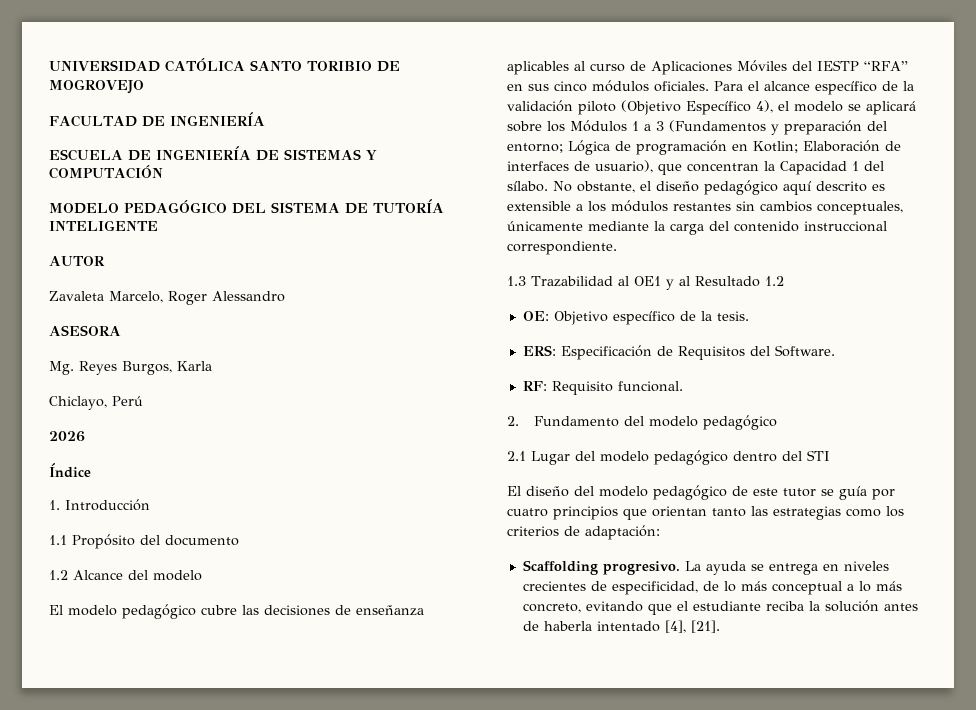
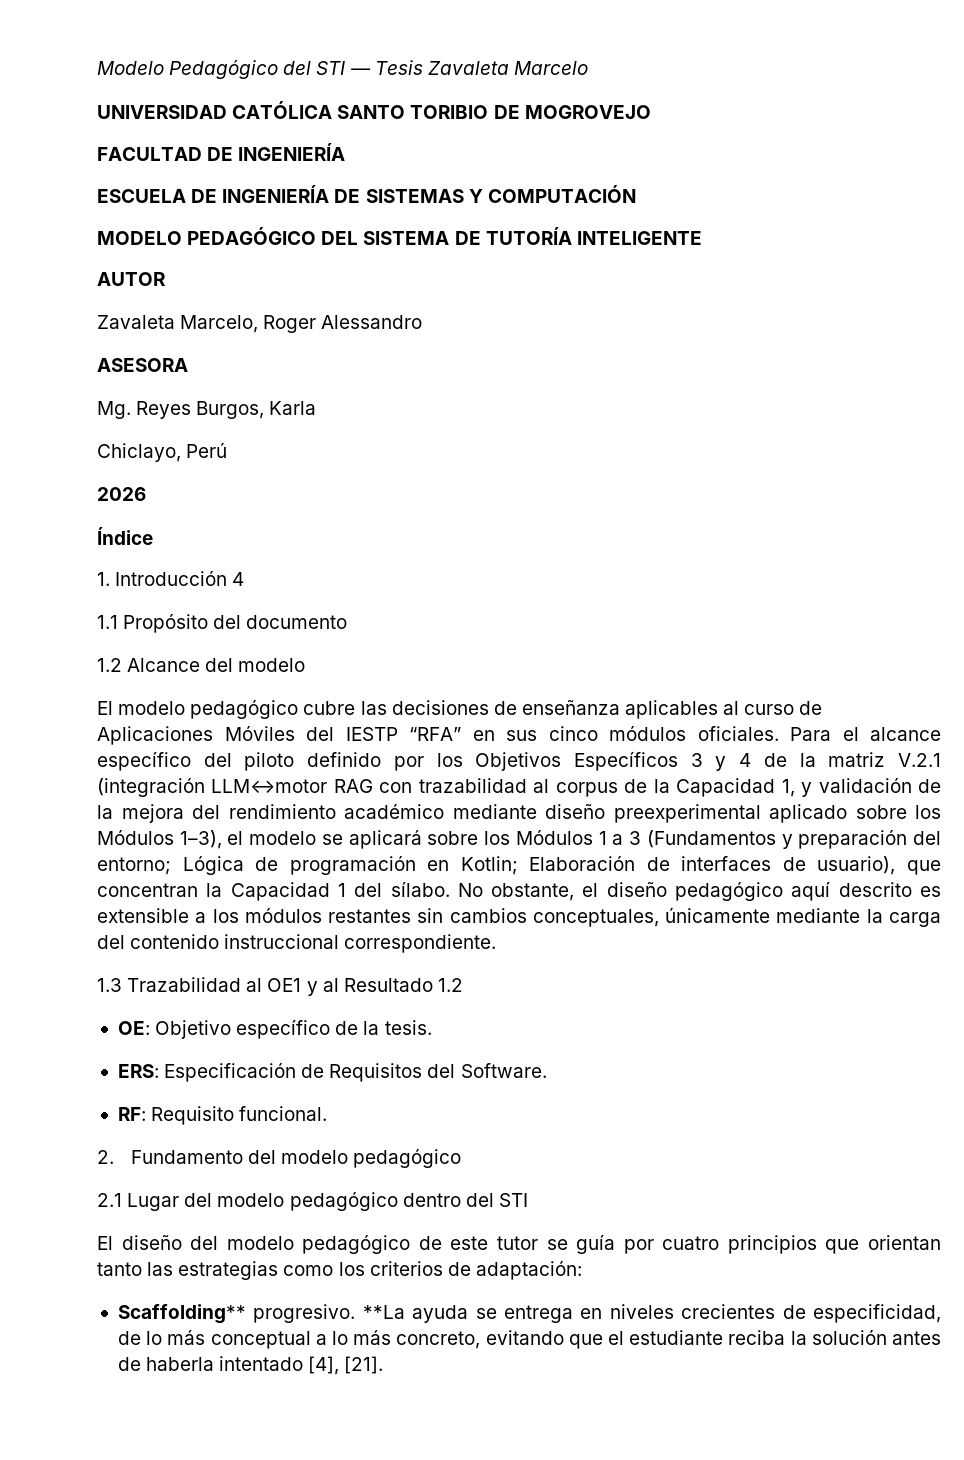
(49, 66) none -> [97,60,588,79] Modelo Pedagógico del STI — Tesis Zavaleta Marcelo //
(150, 505) none -> [232,572,245,586] 4
[882,81,914,91] [507,100,773,115] de la validación piloto (Objetivo Específico 4), -> [203,751,941,771] [97,778,941,797] [97,804,941,823] [97,830,222,849] del piloto definido por los Objetivos Específicos 3 y 4 de la matriz V.2.1 (integración LLM↔motor RAG con trazabilidad al corpus de la Capacidad 1, y validación de la mejora del rendimiento académico mediante diseño preexperimental aplicado sobre los Módulos 1–3),
[522,560,701,575] Scaffolding progresivo. La -> [117,1304,405,1324] Scaffolding** progresivo. **La

